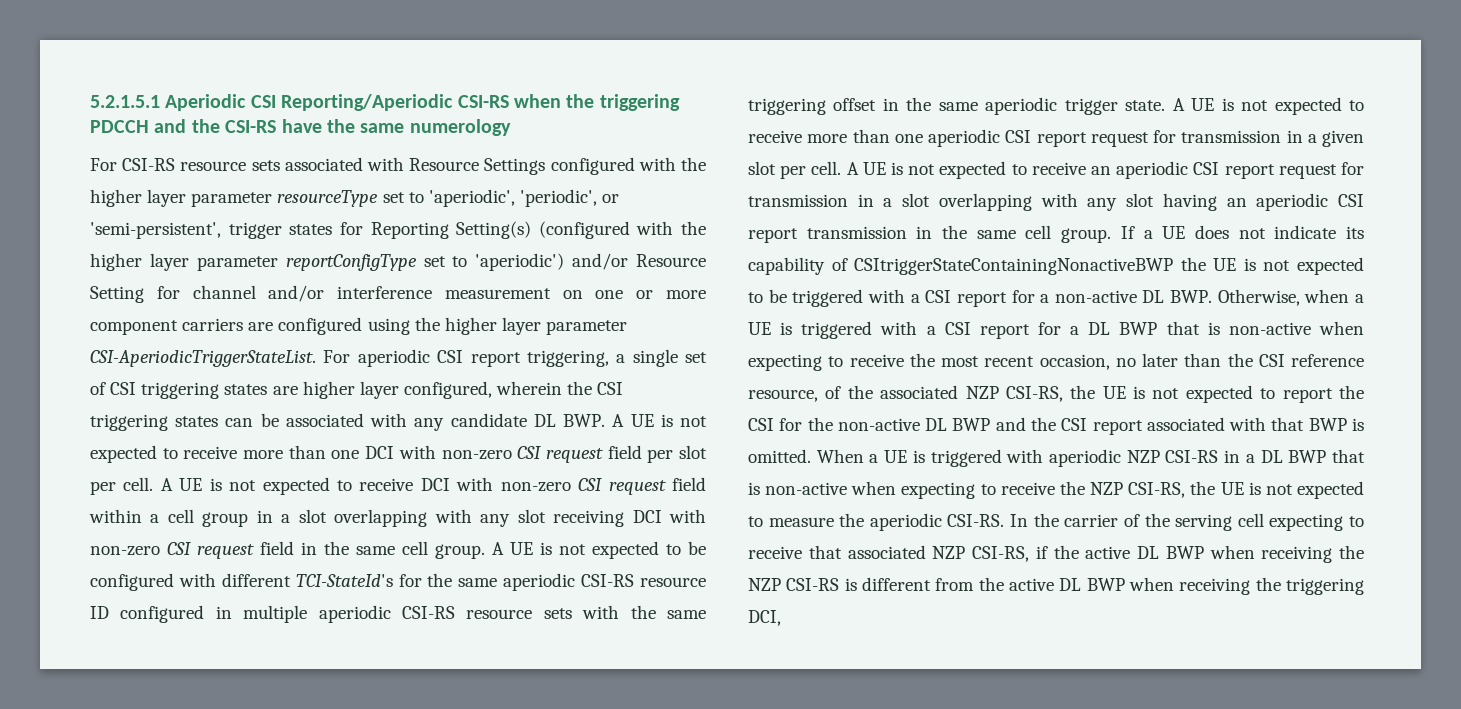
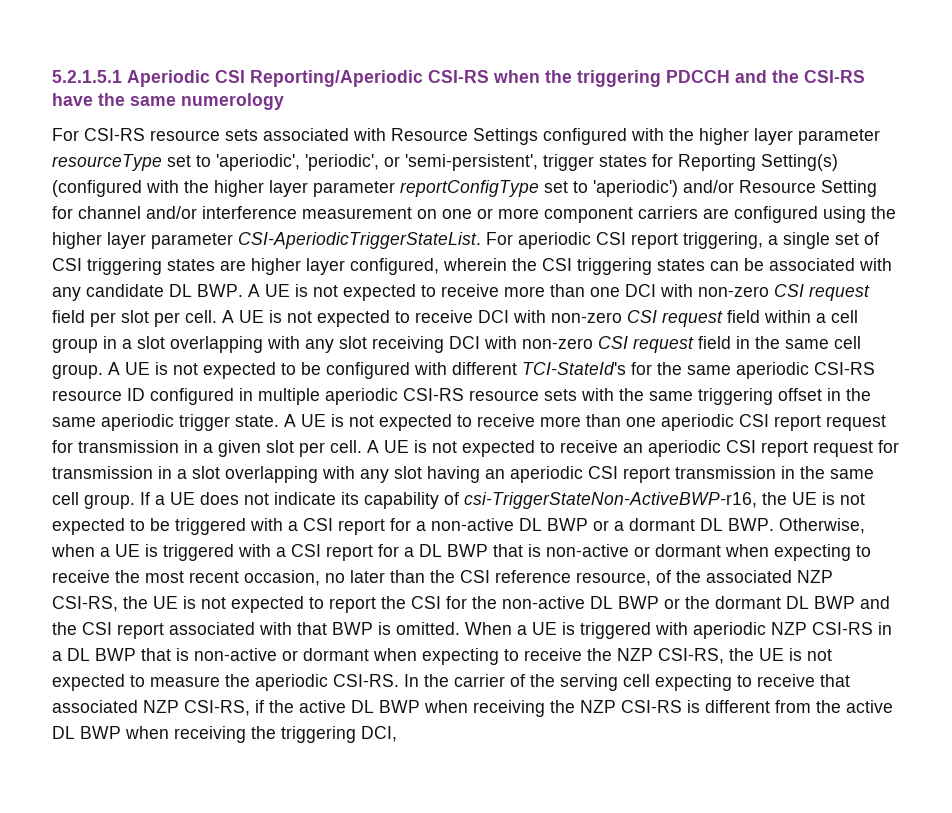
[854,258,1174,275] CSItriggerStateContainingNonactiveBWP -> [464,492,757,509] csi-TriggerStateNon-ActiveBWP-r16,
(1165, 296) none -> [547,518,723,531] BWP or a dormant DL
(1311, 328) none -> [634,544,721,557] or dormant
(991, 424) none -> [664,596,855,609] or the dormant DL BWP
(848, 488) none -> [282,648,369,661] or dormant

